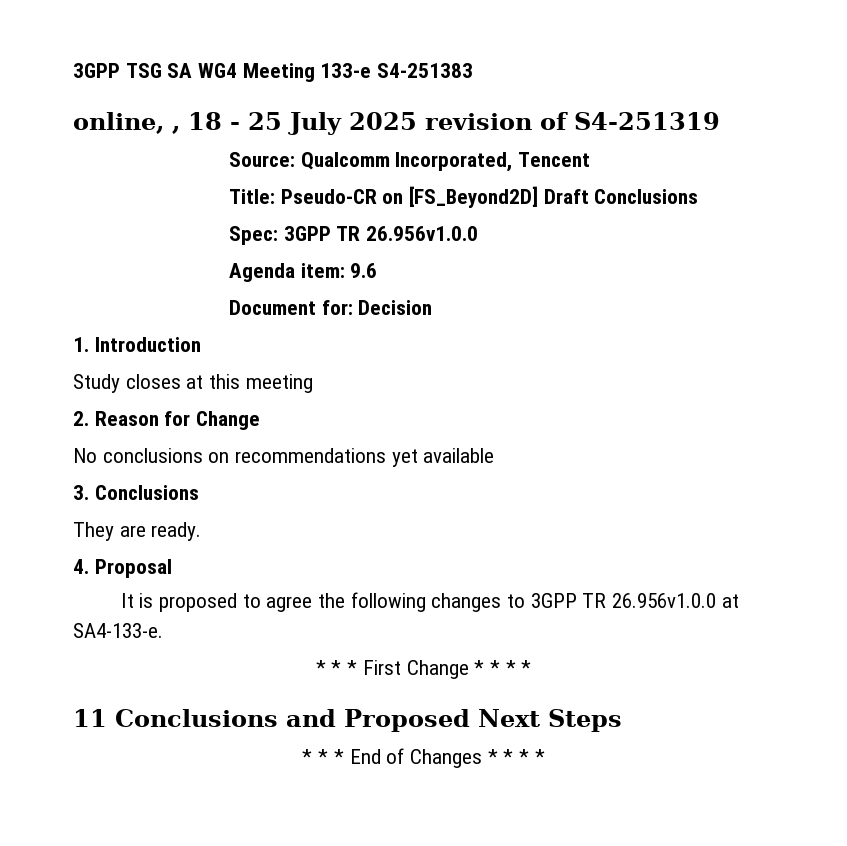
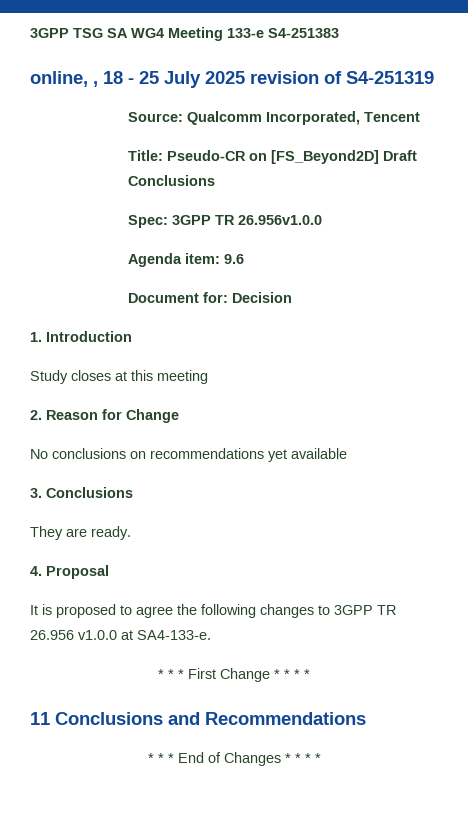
[612,593,717,608] 26.956v1.0.0 -> [30,630,117,640] 26.956 v1.0.0
[344,709,622,732] Proposed Next Steps -> [205,712,366,725] Recommendations

